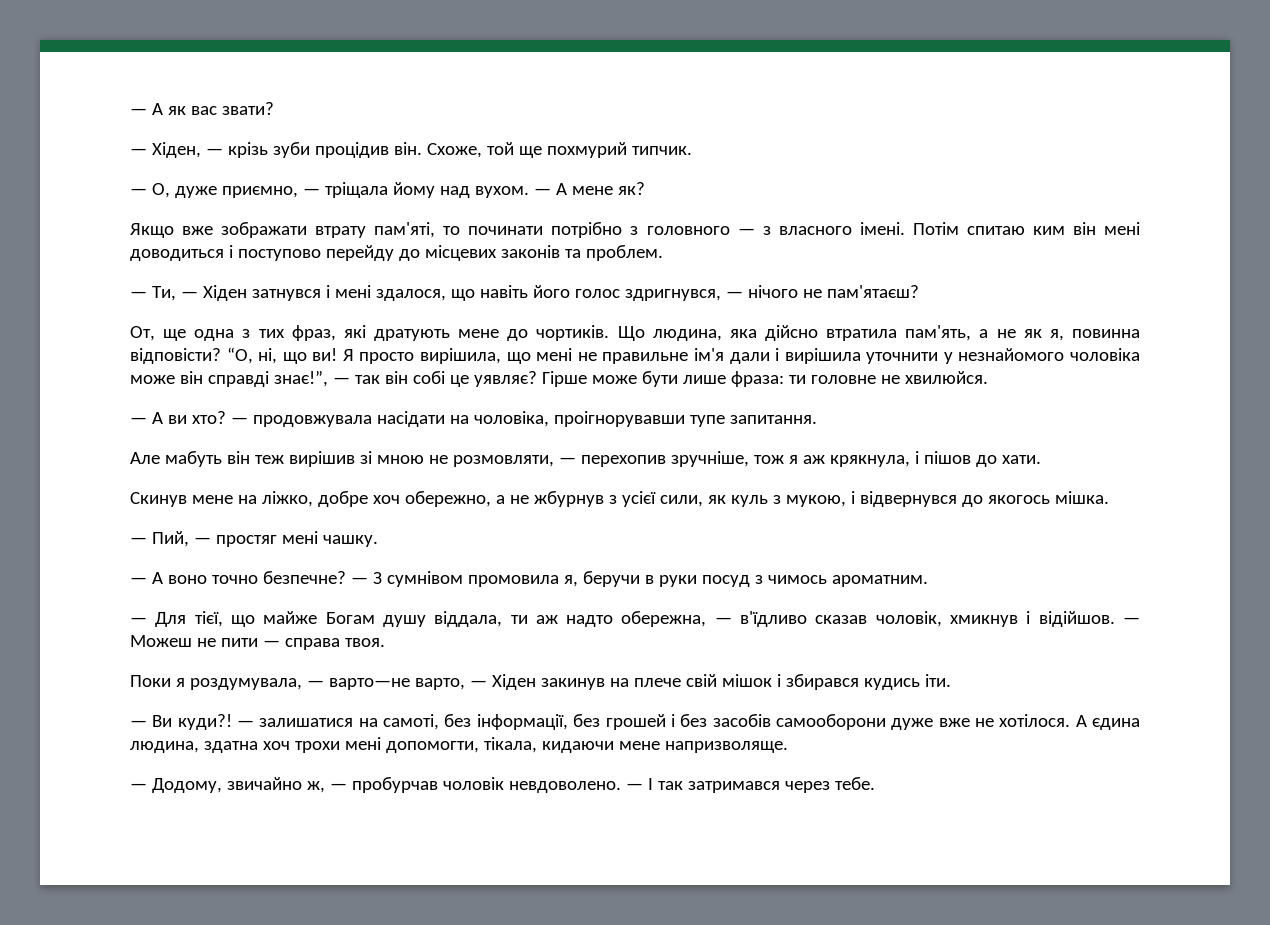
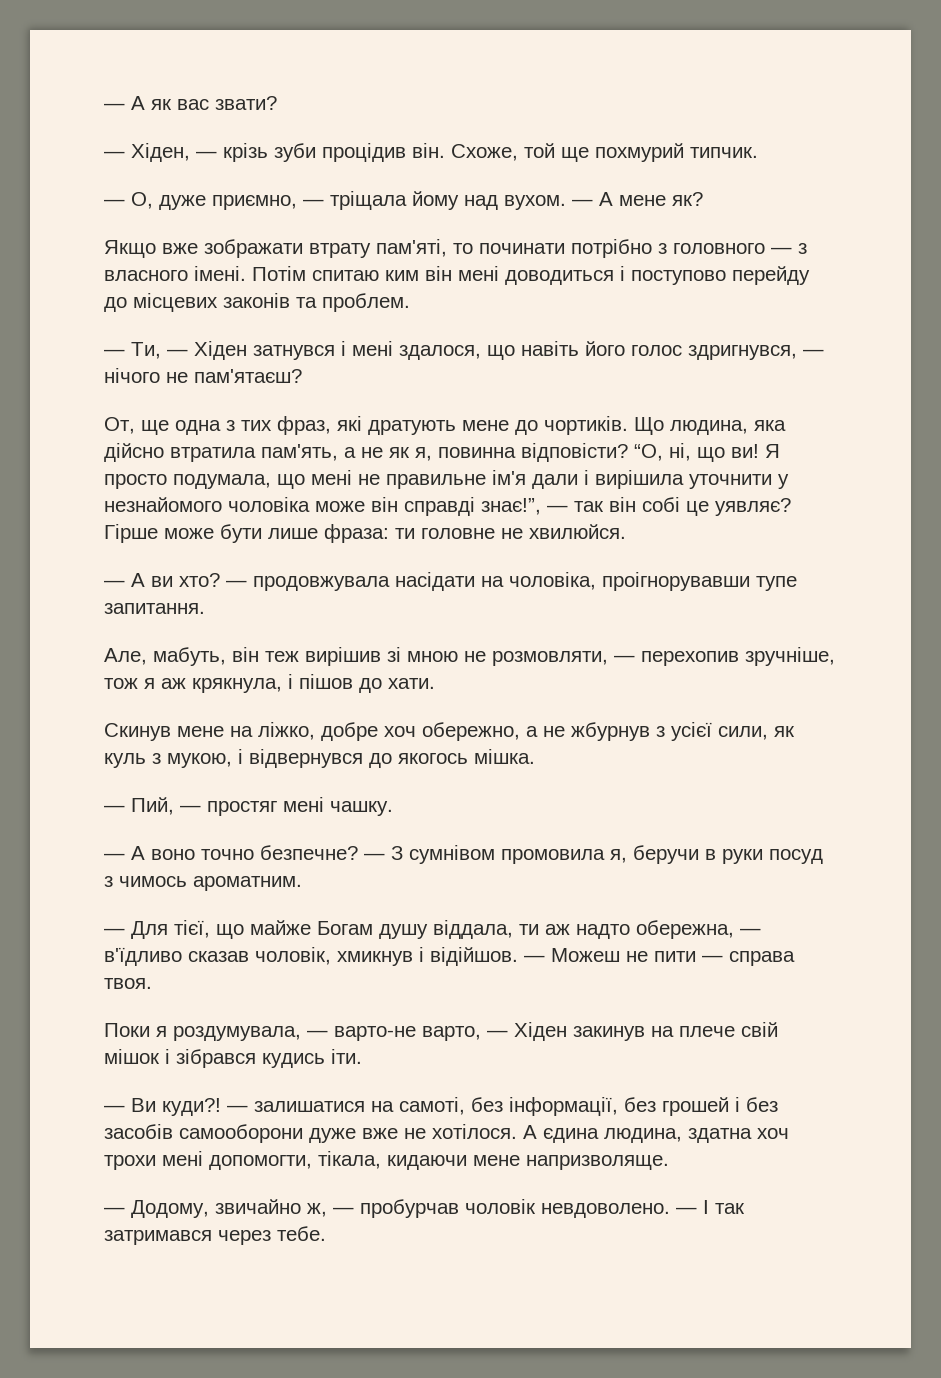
[420,348,502,364] вирішила, -> [173,474,271,489] подумала,
[130,451,222,467] Але мабуть -> [104,647,226,666] Але, мабуть,
[328,678,410,690] варто—не -> [334,1026,416,1041] варто-не
[785,674,859,690] збирався -> [176,1049,256,1068] зібрався

